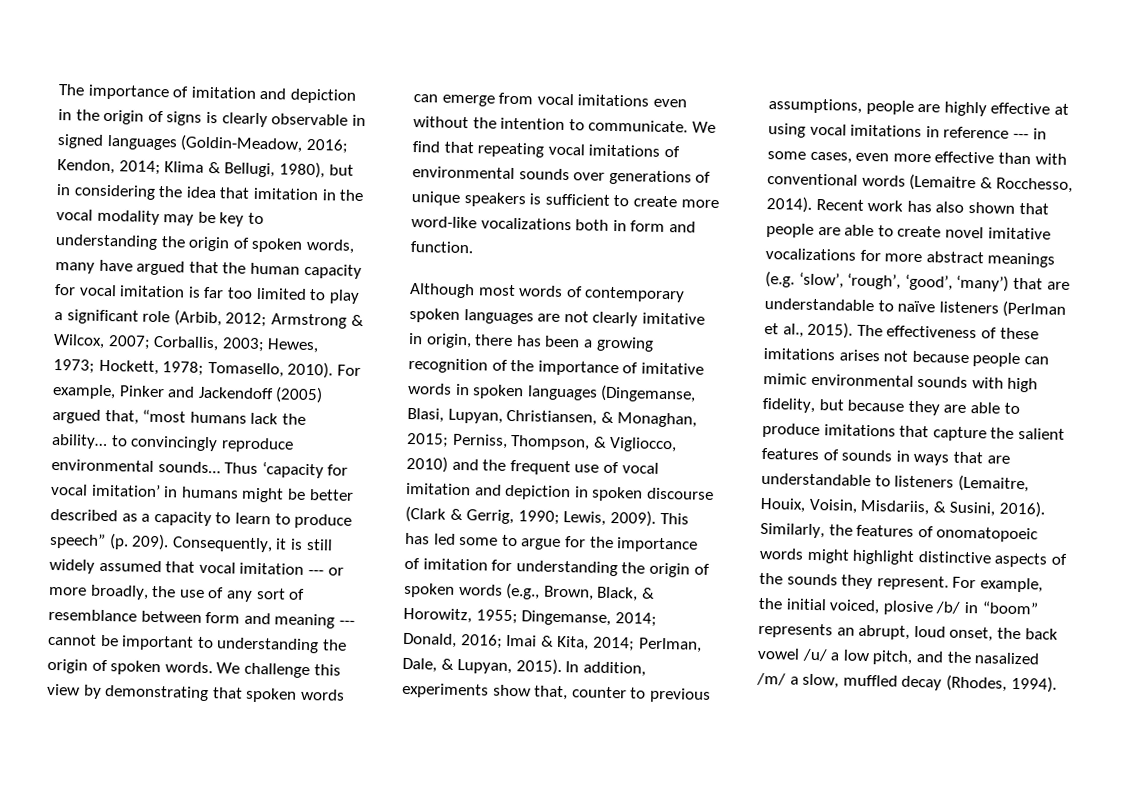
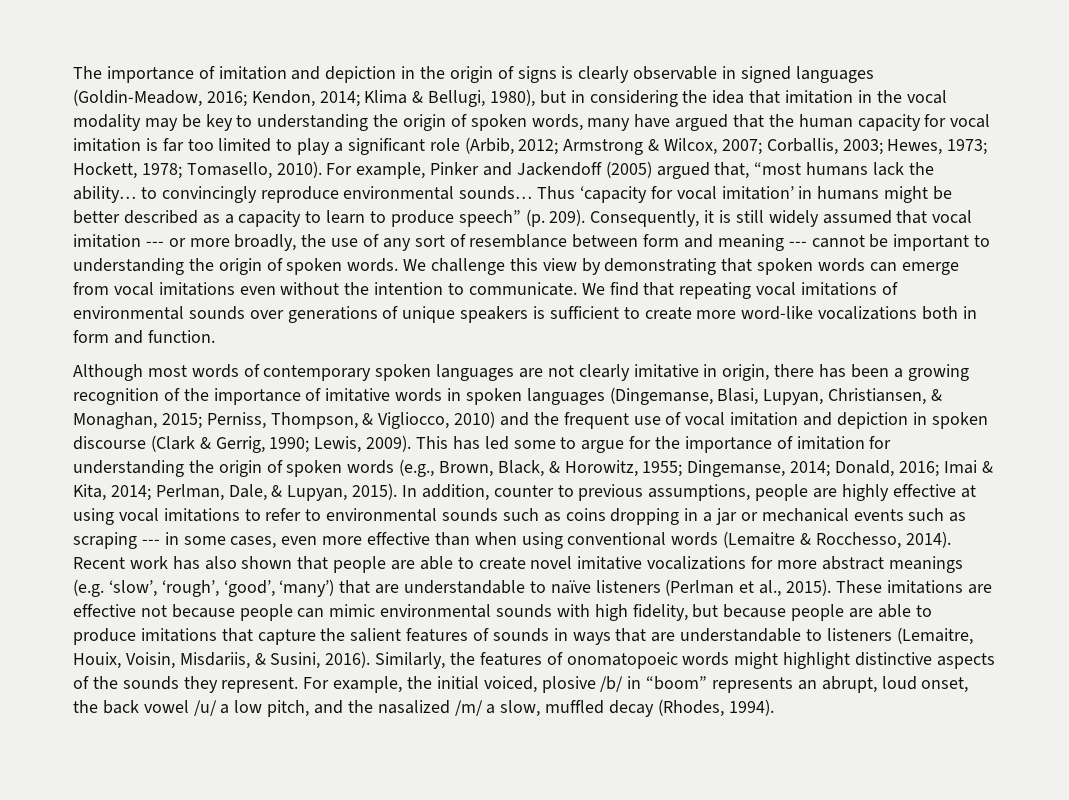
[402,682,569,701] experiments show that, -> (489, 492) none
[925,126,1010,139] in reference -> [244,508,967,525] [73,532,137,549] to refer to environmental sounds such as coins dropping in a jar or mechanical events such as scraping
[1034,153,1067,165] with -> [474,532,563,549] when using
[856,324,1039,340] [763,347,880,362] The effectiveness of these imitations arises -> [835,580,992,594] [73,604,136,617] These imitations are effective
[907,400,940,416] they -> [791,604,845,621] people

